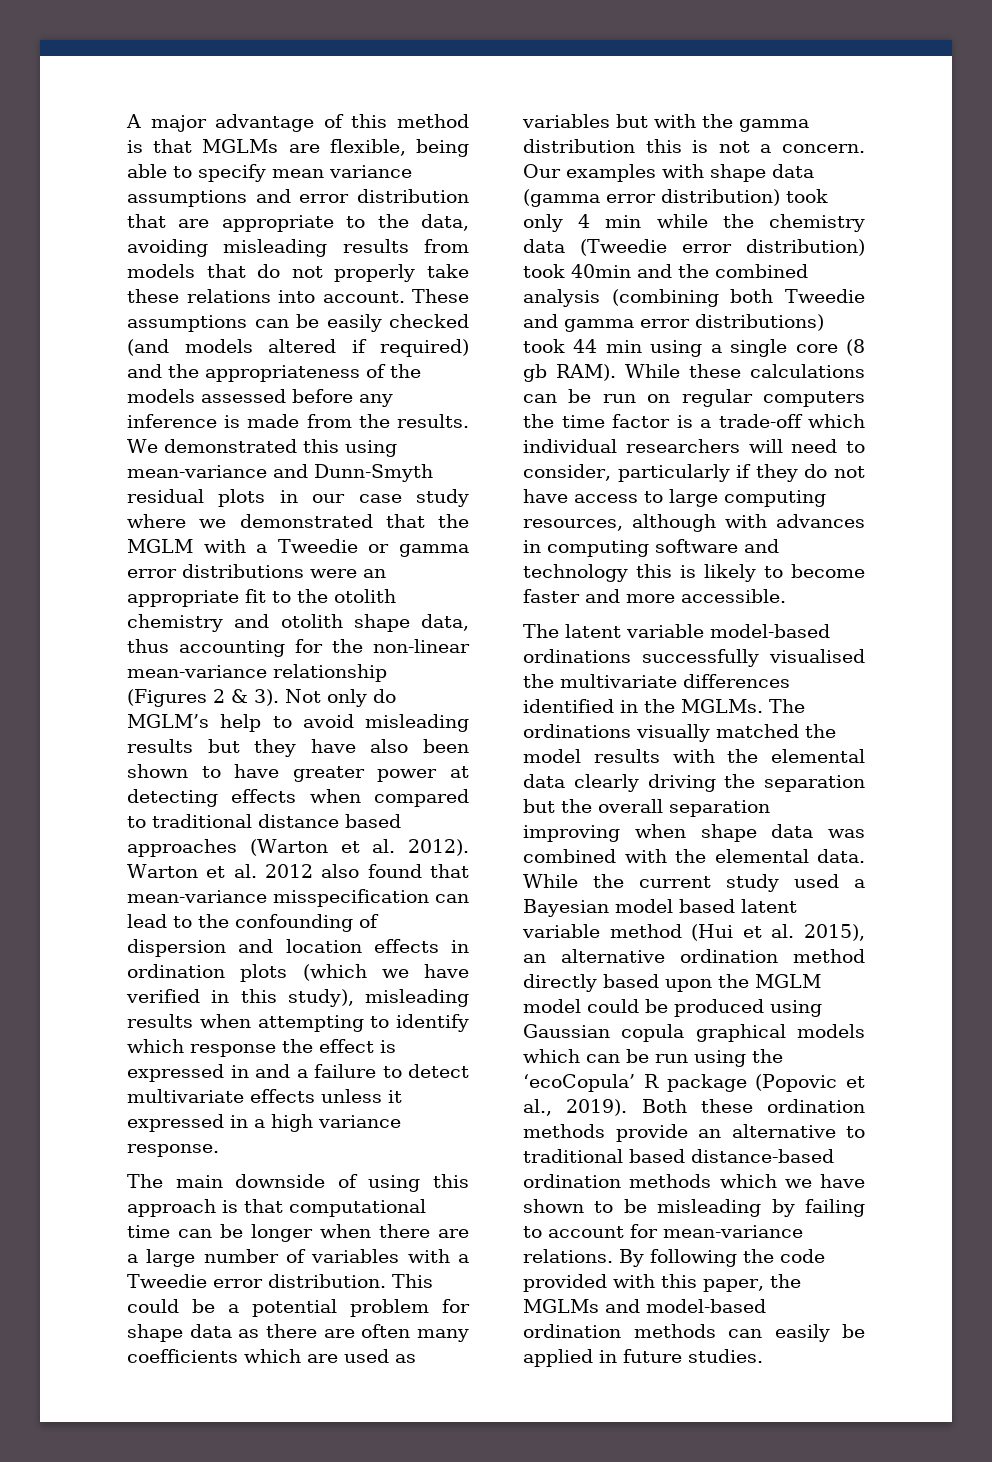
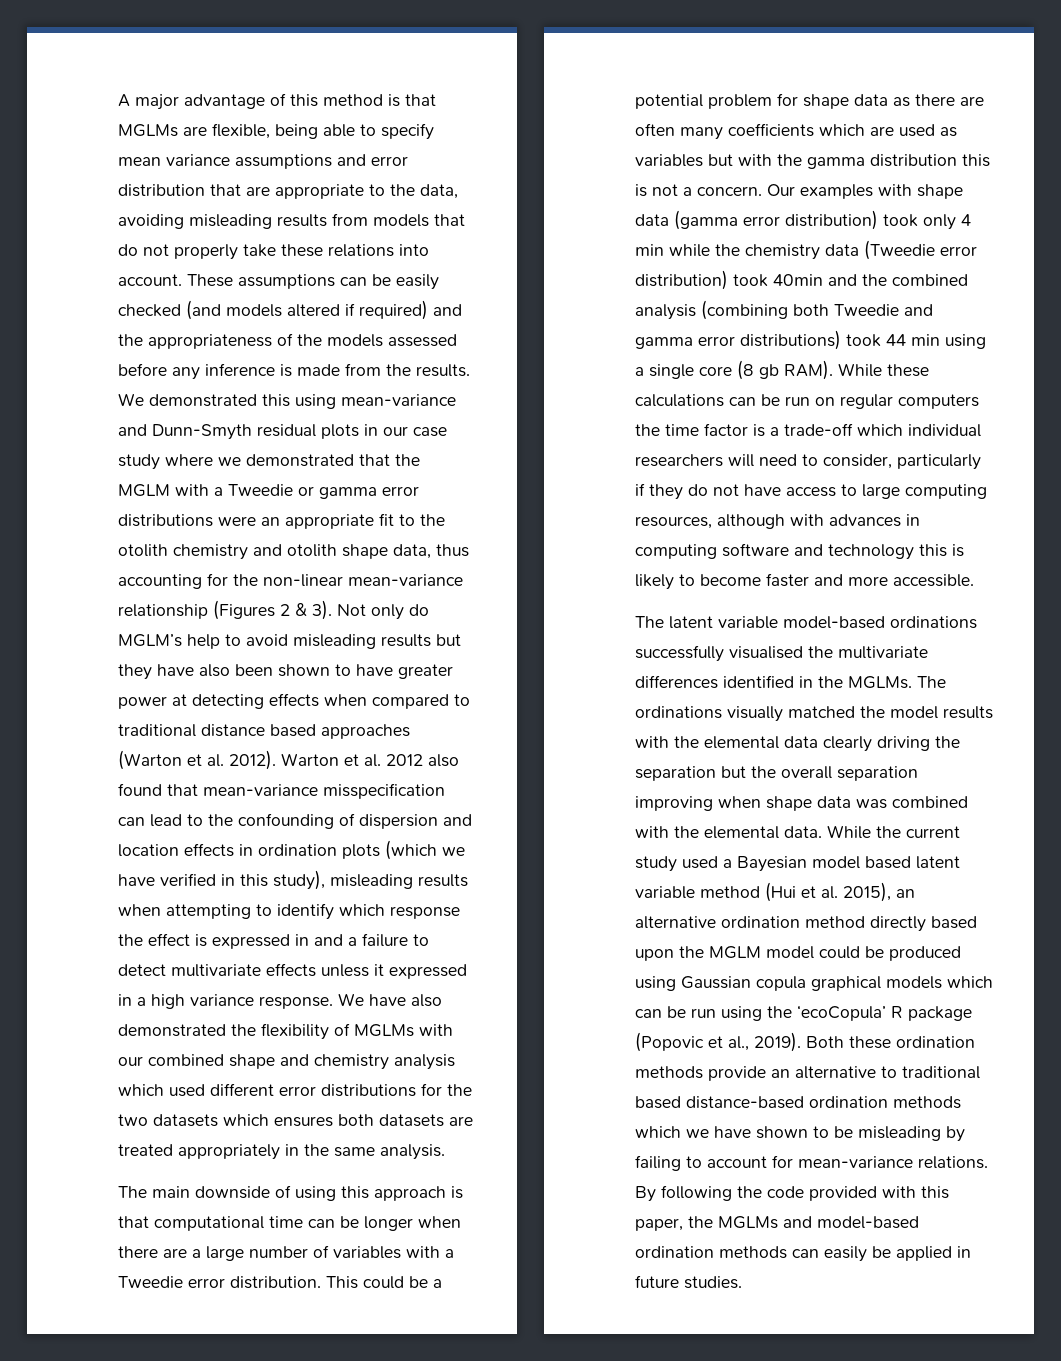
(219, 1150) none -> [338,993,442,1007] [118,1023,453,1040] [118,1054,455,1070] [118,1083,472,1097] [118,1114,473,1127] [118,1144,445,1160] We have also demonstrated the flexibility of MGLMs with our combined shape and chemistry analysis which used different error distributions for the two datasets which ensures both datasets are treated appropriately in the same analysis.

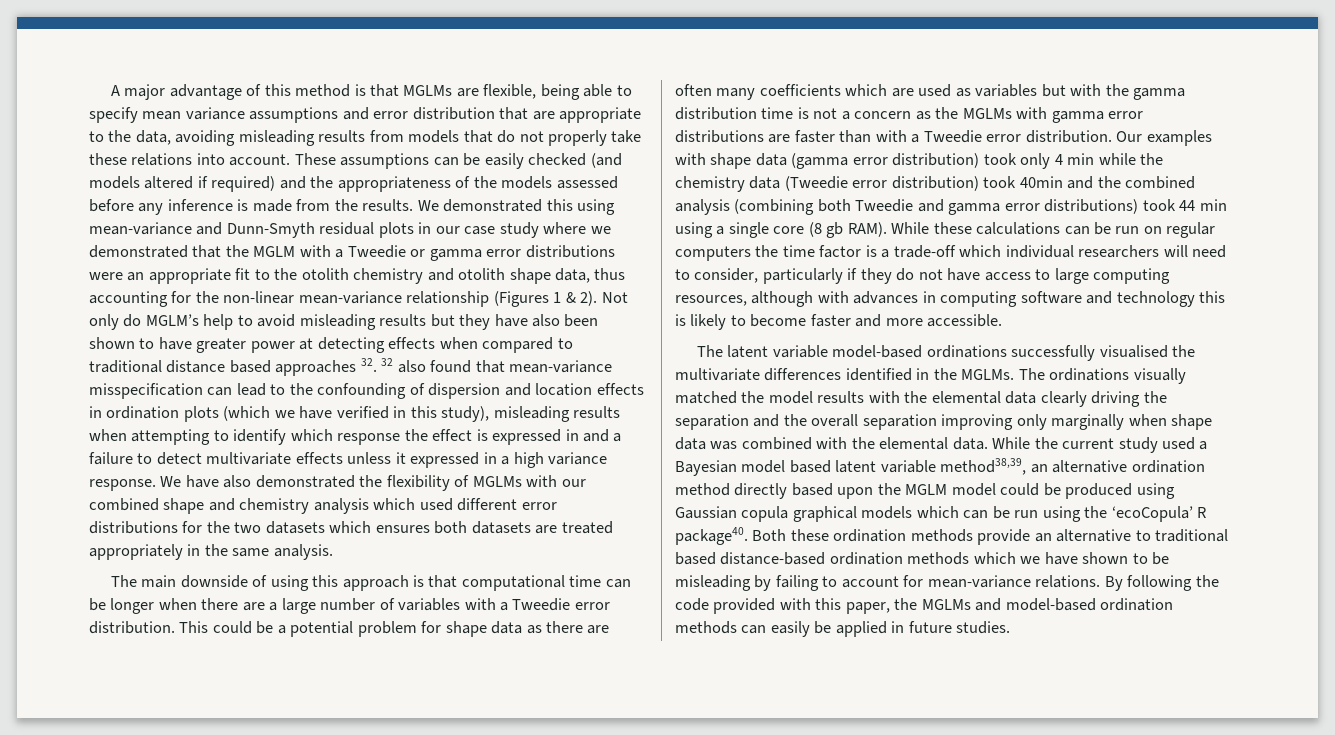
[280,600,332,620] 2 & 3). -> [553,291,598,306] 1 & 2).
[118,750,423,770] (Warton et al. 2012). Warton et al. 2012 -> [360,358,394,372] 32. 32
[962,154,990,167] this -> [761,107,794,119] time
[697,186,762,196] concern. -> [854,107,1144,123] [675,130,1112,143] concern as the MGLMs with gamma error distributions are faster than with a Tweedie error distribution.
[721,766,746,778] but -> [753,414,780,427] and
(713, 803) none -> [1016,414,1125,430] only marginally
[700,882,891,902] method (Hui et al. 2015), -> [940,458,1027,475] method38,39,
[908,1006,972,1021] [635,1032,801,1052] package (Popovic et al., 2019). -> [675,527,748,545] package40.

